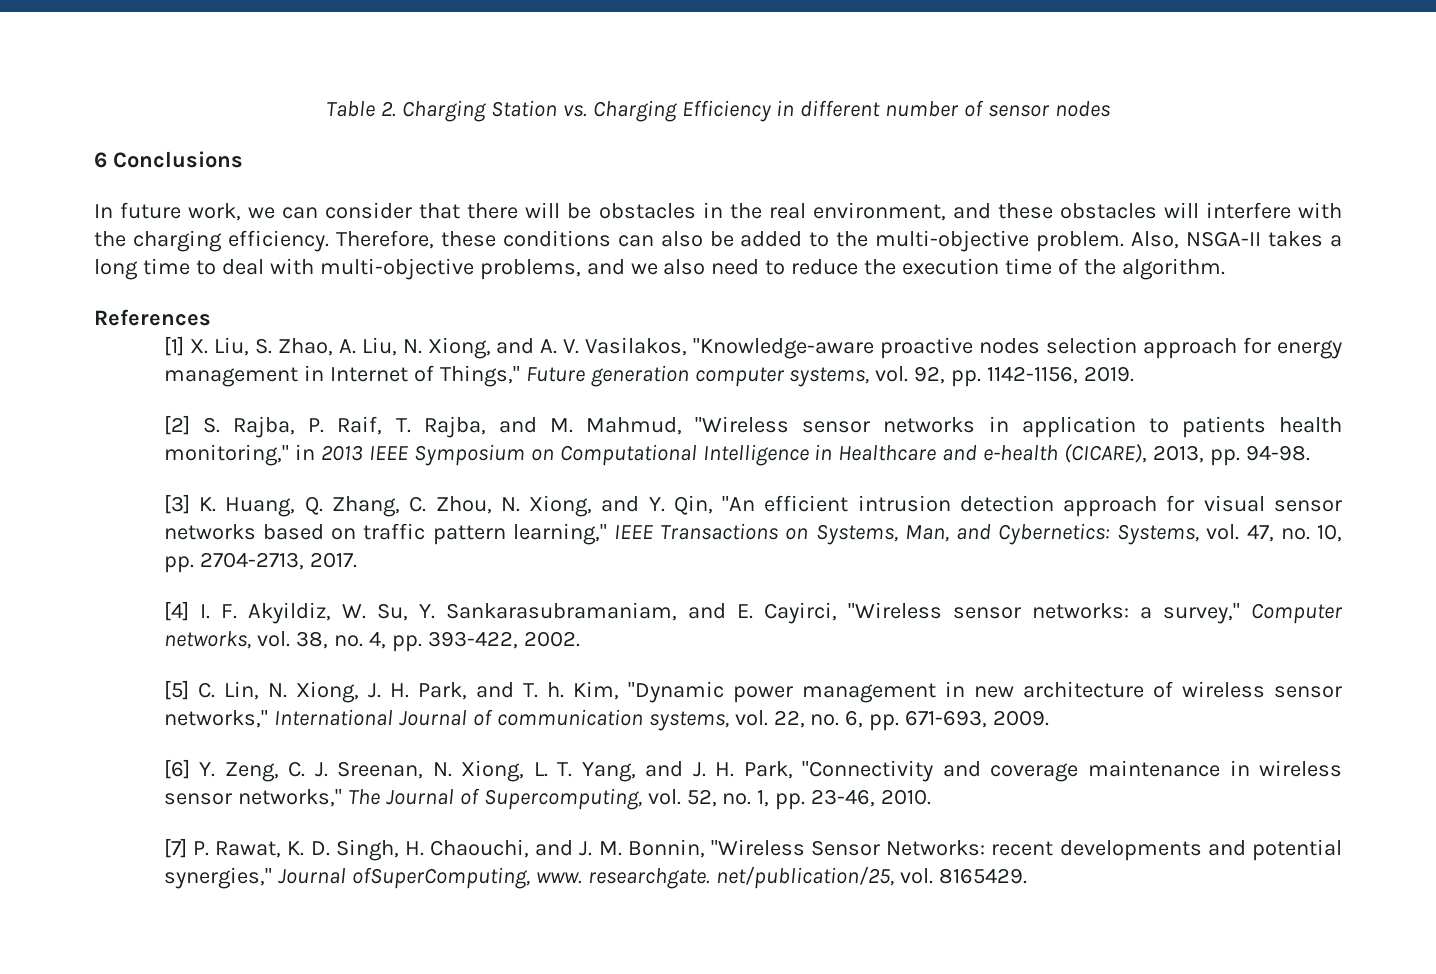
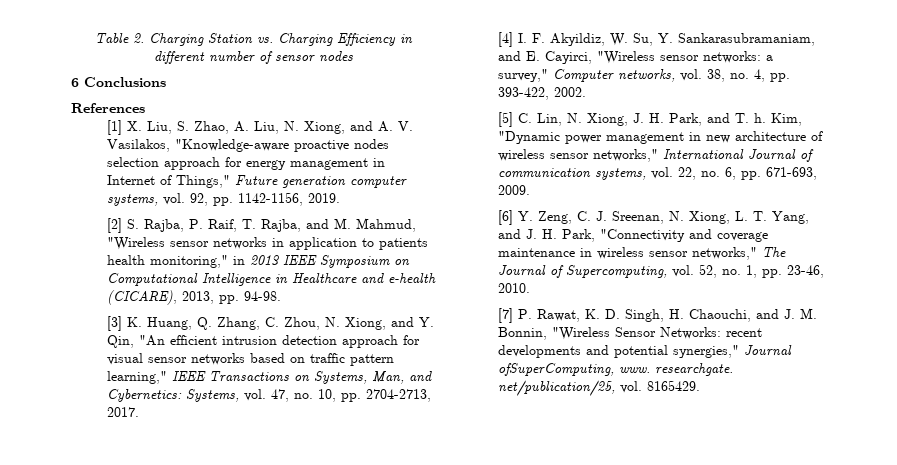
[94,202,1342,221] [94,230,1343,252] [94,258,1225,280] // In future work, we can consider that there will be obstacles in the real environment, and these obstacles will interfere with the charging efficiency. Therefore, these conditions can also be added to the multi-objective problem. Also, NSGA-II takes a long time to deal with multi-objective problems, and we also need to reduce the execution time of the algorithm. -> (166, 82) none

